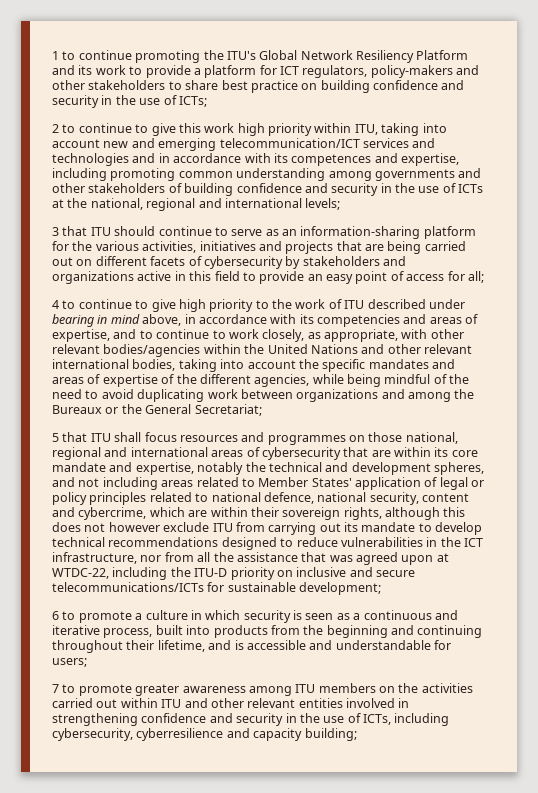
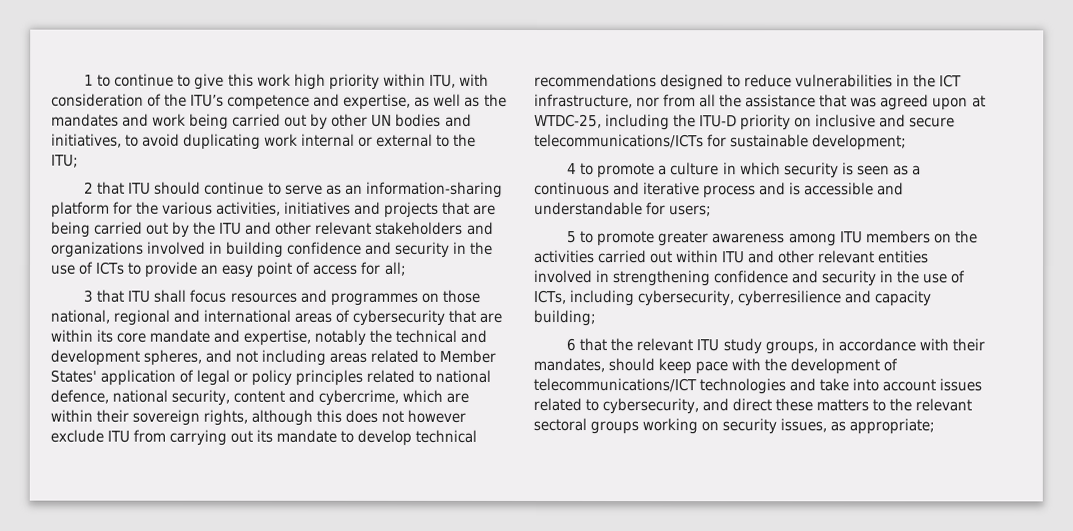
[135,50,469,63] [52,65,480,78] [52,80,465,93] [52,95,207,108] [52,123,132,133] promoting the ITU's Global Network Resiliency Platform and its work to provide a platform for ICT regulators, policy-makers and other stakeholders to share best practice on building confidence and security in the use of ICTs; // 2 to continue -> (175, 80) none
[381,123,447,136] [52,138,436,151] [52,153,459,166] [52,168,482,181] [52,183,484,196] [52,198,341,211] [52,227,59,236] taking into account new and emerging telecommunication/ICT services and technologies and in accordance with its competences and expertise, including promoting common understanding among governments and other stakeholders of building confidence and security in the use of ICTs at the national, regional and international levels; // 3 -> [458,73,489,86] [51,93,507,110] [51,113,472,130] [51,133,477,150] [51,154,79,168] [84,181,95,194] with consideration of the ITU’s competence and expertise, as well as the mandates and work being carried out by other UN bodies and initiatives, to avoid duplicating work internal or external to the ITU; // 2
[76,256,406,269] [52,271,240,284] on different facets of cybersecurity by stakeholders and organizations active in this field -> [172,221,494,238] [51,241,494,258] [50,261,126,275] by the ITU and other relevant stakeholders and organizations involved in building confidence and security in the use of ICTs
[52,299,465,312] [52,314,479,327] [52,329,464,342] [52,344,472,357] [52,359,455,372] [52,374,470,387] [52,389,475,402] [52,404,262,416] [52,433,59,442] 4 to continue to give high priority to the work of ITU described under bearing in mind above, in accordance with its competencies and areas of expertise, and to continue to work closely, as appropriate, with other relevant bodies/agencies within the United Nations and other relevant international bodies, taking into account the specific mandates and areas of expertise of the different agencies, while being mindful of the need to avoid duplicating work between organizations and among the Bureaux or the General Secretariat; // 5 -> [83,289,94,303] 3
[52,568,109,579] WTDC-22, -> [534,113,602,129] WTDC-25,
[52,611,59,620] 6 -> [567,163,578,175] 4
[103,625,483,638] [52,640,205,653] process, built into products from the beginning and continuing throughout their lifetime, -> [703,185,757,199] process
[52,684,59,693] 7 -> [567,231,578,244] 5
(357, 734) none -> [566,338,985,355] [533,357,899,375] [533,377,983,395] [533,397,973,415] [533,417,936,435] // 6 that the relevant ITU study groups, in accordance with their mandates, should keep pace with the development of telecommunications/ICT technologies and take into account issues related to cybersecurity, and direct these matters to the relevant sectoral groups working on security issues, as appropriate;

